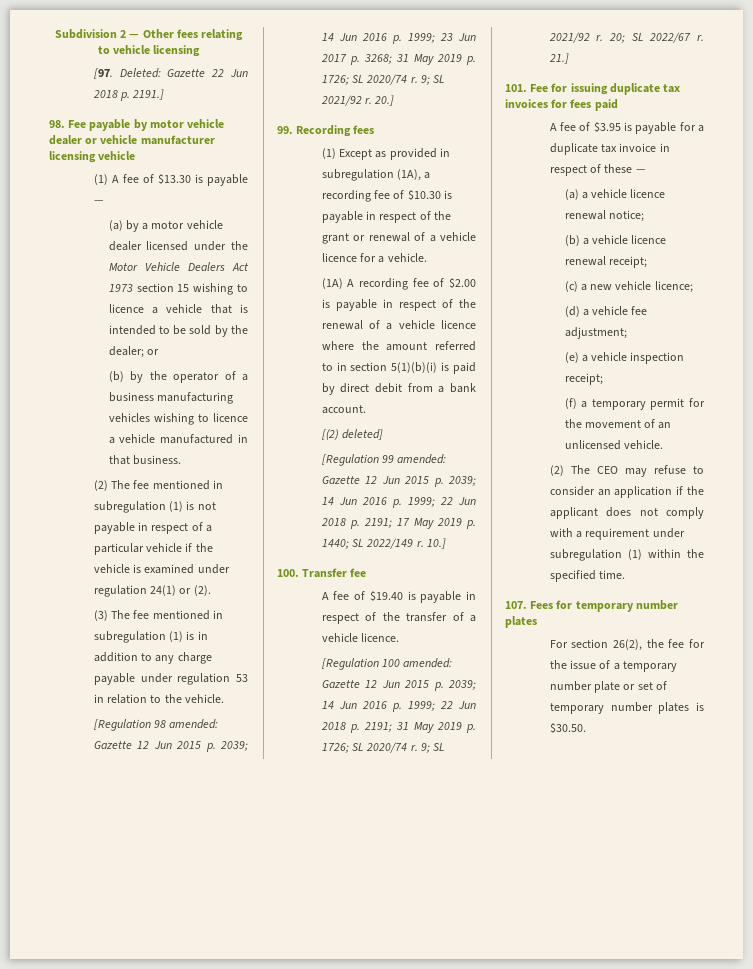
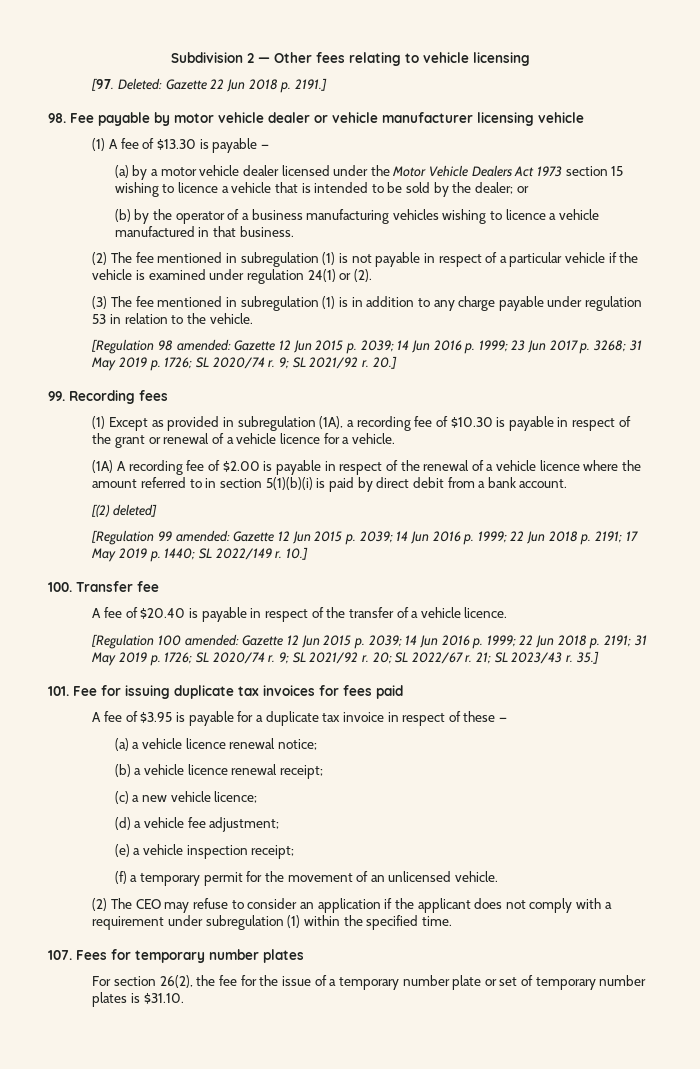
[369,591,403,601] $19.40 -> [140,608,186,619] $20.40
[548,53,569,64] 21.] -> [476,651,599,664] 21; SL 2023/43 r. 35.]
[549,723,586,733] $30.50. -> [143,993,184,1004] $31.10.

